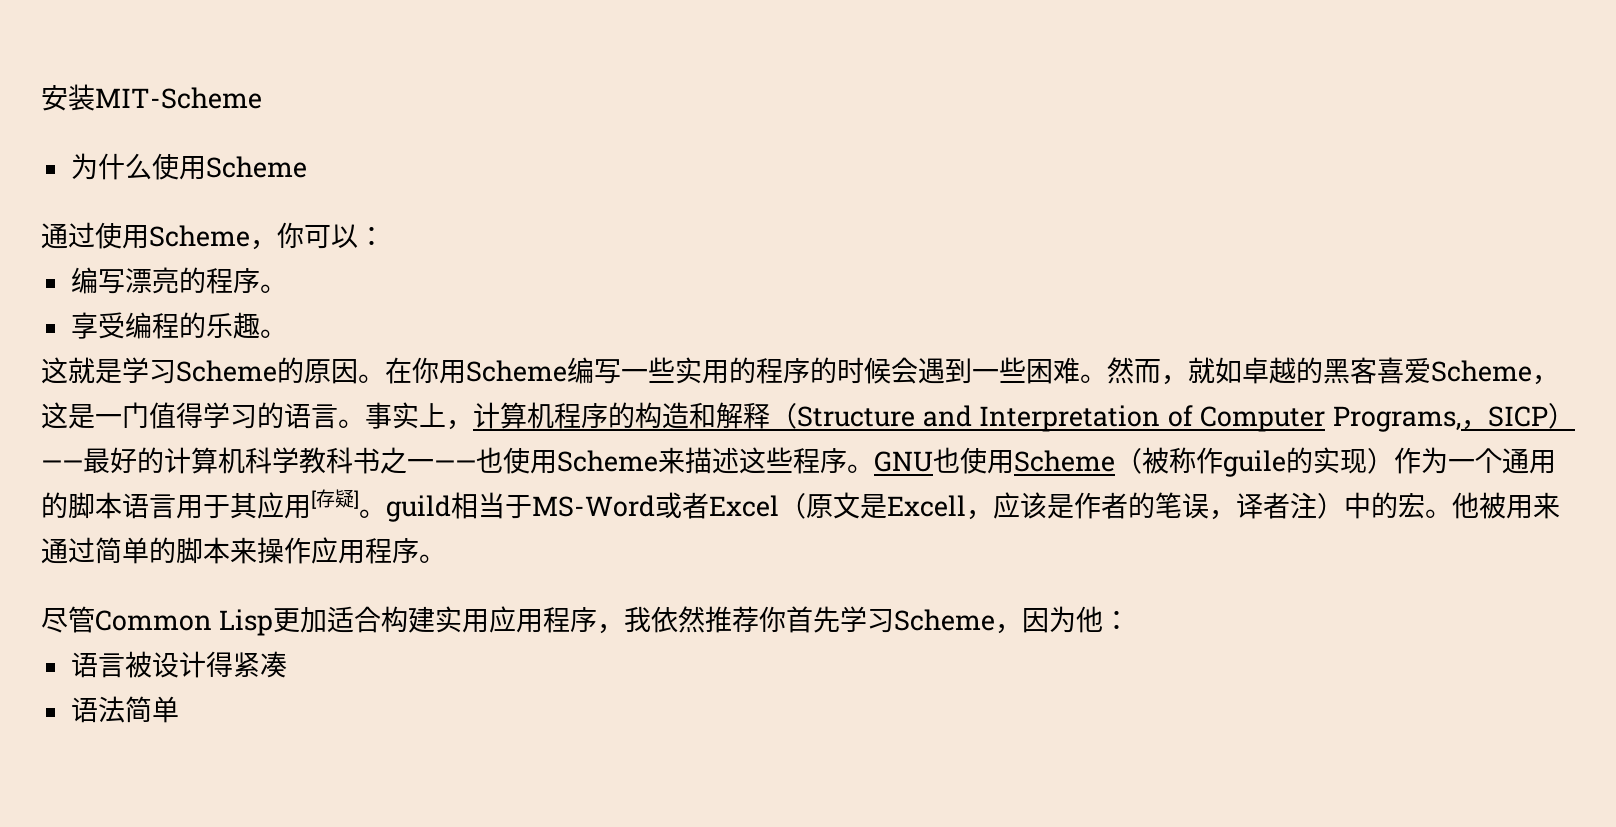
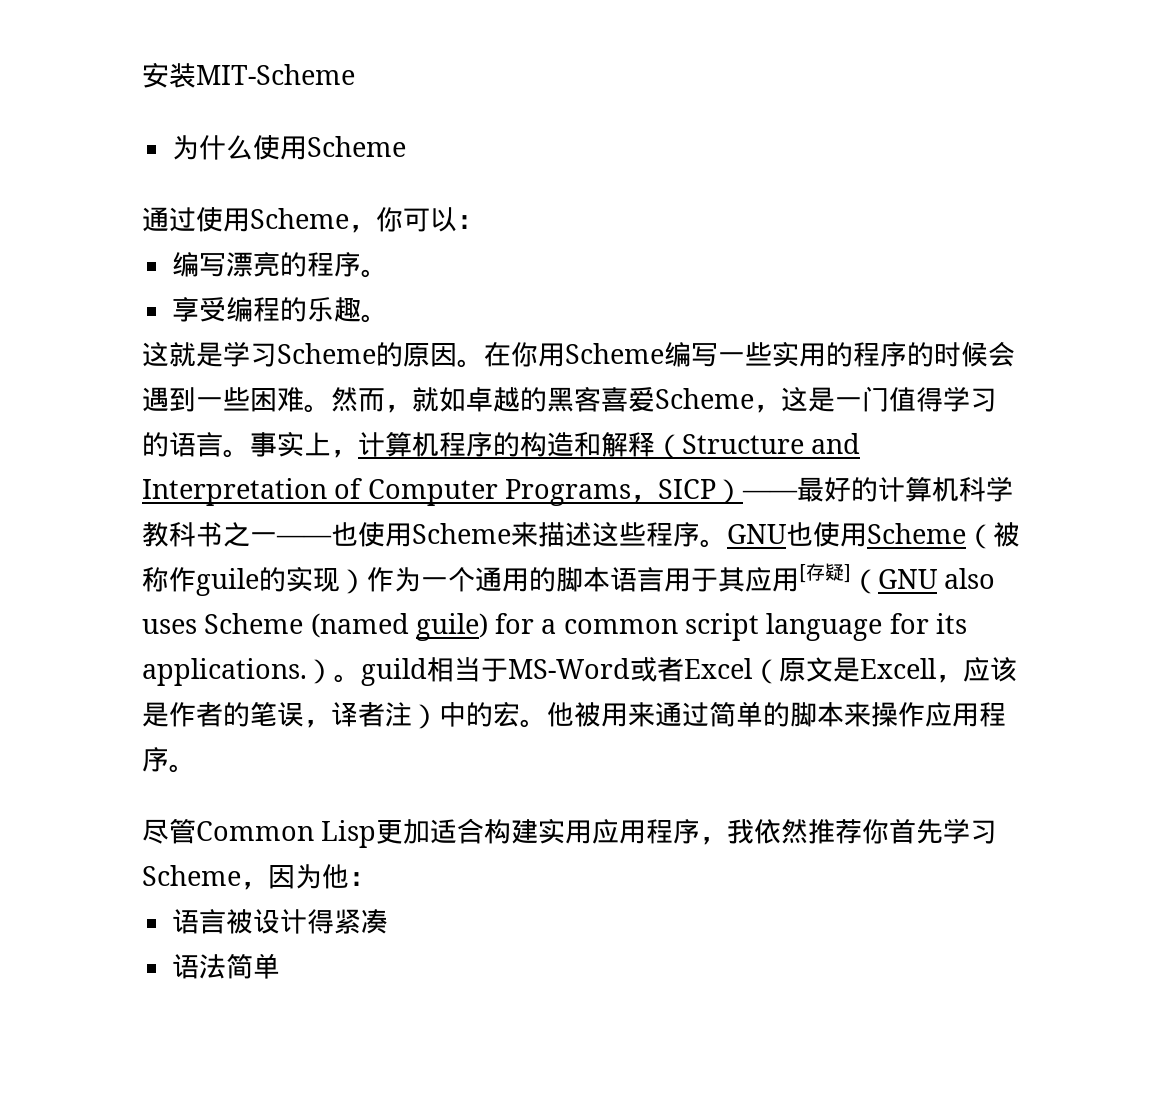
[1332,406,1461,432] Programs, -> [504,479,631,506] Programs
(359, 499) none -> [851,568,996,594] [142,613,967,641] [142,658,334,686] （GNU also uses Scheme (named guile) for a common script language for its applications.）

